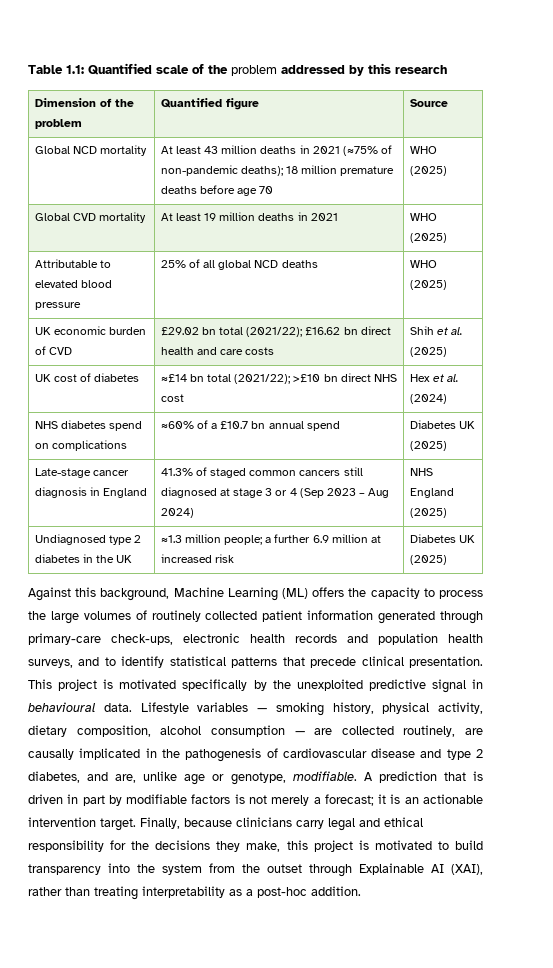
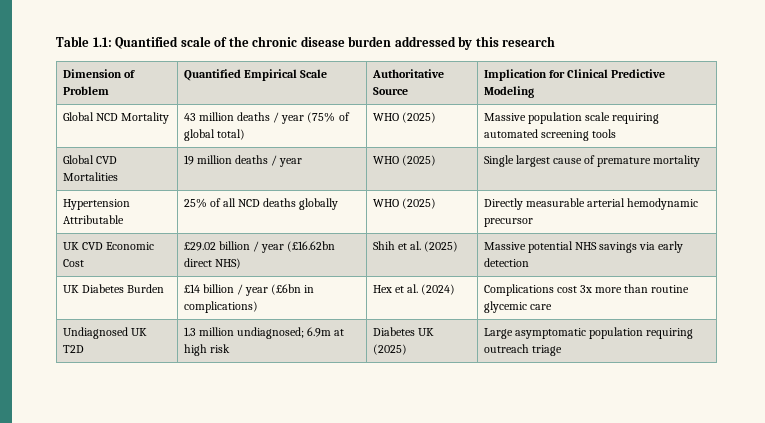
[231,65,277,76] problem -> [252,36,392,47] chronic disease burden
[114,99,134,107] [34,119,82,129] [160,98,259,110] [409,99,448,107] [34,145,148,156] [160,145,392,156] [160,165,395,176] [160,185,274,196] [409,146,437,154] [409,166,447,176] the problem | Quantified figure | Source // Global NCD mortality | At least 43 million deaths in 2021 (≈75% of non-pandemic deaths); 18 million premature deaths before age 70 | WHO (2025) -> [62,86,109,95] [183,69,328,81] [371,69,444,78] [372,87,408,95] [483,69,666,81] [483,86,534,98] [62,112,170,124] [183,112,350,124] [183,129,246,141] [372,112,437,123] [483,112,660,124] [483,129,617,141] Problem | Quantified Empirical Scale | Authoritative Source | Implication for Clinical Predictive Modeling // Global NCD Mortality | 43 million deaths / year (75% of global total) | WHO (2025) | Massive population scale requiring automated screening tools
[99,212,147,223] [160,213,202,221] mortality | At least -> [62,172,118,181] Mortalities |
[297,212,338,221] [409,213,437,221] [409,233,447,243] [34,259,112,268] [34,280,113,288] [34,302,81,310] in 2021 | WHO (2025) // Attributable to elevated blood pressure -> [271,155,303,167] [372,155,437,166] [483,155,701,167] [62,199,130,210] [62,215,124,224] / year | WHO (2025) | Single largest cause of premature mortality // Hypertension Attributable
[218,260,252,270] global -> (237, 202) none
[409,260,437,268] [409,280,447,290] [34,326,147,335] [34,346,73,355] | WHO (2025) // UK economic burden of CVD -> [299,198,339,210] [372,198,437,209] [483,198,699,210] [483,218,533,227] [62,242,155,250] [62,259,84,267] globally | WHO (2025) | Directly measurable arterial hemodynamic precursor // UK CVD Economic Cost
[202,326,391,337] [160,347,275,355] [409,326,464,335] [409,347,447,357] [34,373,140,382] [160,373,397,384] [160,394,184,402] [409,374,460,382] [409,394,447,404] [34,420,143,431] [34,440,128,451] [160,420,340,431] [409,420,476,429] [409,441,447,451] [34,468,130,478] [34,487,148,498] [160,467,363,478] [160,487,389,498] [160,508,194,518] [409,468,433,476] [409,488,454,498] [409,508,447,518] [34,534,142,545] [34,554,133,563] [160,534,381,545] [160,554,235,563] [409,534,476,543] [409,555,447,565] [28,587,483,601] [28,610,484,624] [28,633,483,645] [28,656,484,668] [28,679,484,693] [28,702,483,716] [28,725,483,737] [28,748,484,762] [28,771,483,785] [28,794,483,806] [28,817,423,831] [28,840,483,852] [28,863,483,877] [28,886,361,900] bn total (2021/22); £16.62 bn direct health and care costs | Shih et al. (2025) // UK cost of diabetes | ≈£14 bn total (2021/22); >£10 bn direct NHS cost | Hex et al. (2024) // NHS diabetes spend on complications | ≈60% of a £10.7 bn annual spend | Diabetes UK (2025) // Late-stage cancer diagnosis in England | 41.3% of staged common cancers still diagnosed at stage 3 or 4 (Sep 2023 – Aug 2024) | NHS England (2025) // Undiagnosed type 2 diabetes in the UK | ≈1.3 million people; a further 6.9 million at increased risk | Diabetes UK (2025) // Against this background, Machine Learning (ML) offers the capacity to process the large volumes of routinely collected patient information generated through primary-care check-ups, electronic health records and population health surveys, and to identify statistical patterns that precede clinical presentation. This project is motivated specifically by the unexploited predictive signal in behavioural data. Lifestyle variables — smoking history, physical activity, dietary composition, alcohol consumption — are collected routinely, are causally implicated in the pathogenesis of cardiovascular disease and type 2 diabetes, and are, unlike age or genotype, modifiable. A prediction that is driven in part by modifiable factors is not merely a forecast; it is an actionable intervention target. Finally, because clinicians carry legal and ethical responsibility for the decisions they make, this project is motivated to build transparency into the system from the outset through Explainable AI (XAI), rather than treating interpretability as a post-hoc addition. -> [219,241,336,253] [183,258,242,269] [372,241,459,252] [483,241,684,253] [483,258,529,267] [62,284,165,293] [183,284,315,296] [183,301,258,313] [372,284,456,295] [483,284,690,296] [483,301,553,313] [62,327,148,339] [62,345,84,353] [183,327,345,339] [183,344,231,356] [372,327,435,336] [372,344,407,355] [483,327,694,339] [483,344,563,356] billion / year (£16.62bn direct NHS) | Shih et al. (2025) | Massive potential NHS savings via early detection // UK Diabetes Burden | £14 billion / year (£6bn in complications) | Hex et al. (2024) | Complications cost 3x more than routine glycemic care // Undiagnosed UK T2D | 1.3 million undiagnosed; 6.9m at high risk | Diabetes UK (2025) | Large asymptomatic population requiring outreach triage

